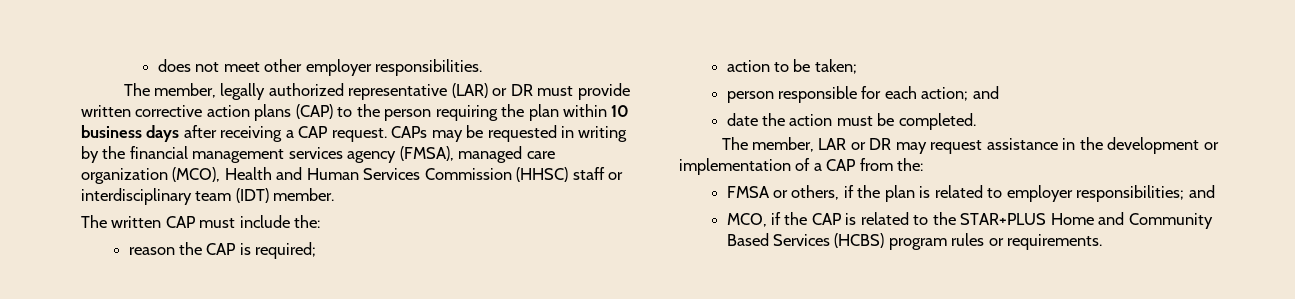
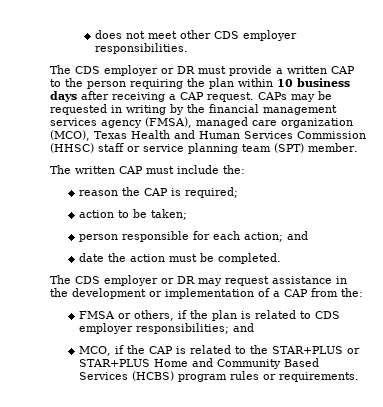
(303, 65) none -> [214,31,240,39] CDS
[153,83,630,100] [81,104,333,121] member, legally authorized representative (LAR) or DR must provide written corrective action plans (CAP) -> [75,65,355,76] CDS employer or DR must provide a written CAP
(221, 174) none -> [94,131,127,139] Texas
[81,188,269,205] interdisciplinary team (IDT) -> [143,143,304,154] service planning team (SPT)
[751,137,847,152] member, LAR -> [75,275,158,286] CDS employer
(1003, 193) none -> [314,311,340,319] CDS
(1047, 219) none -> [346,348,360,354] [78,359,150,367] or STAR+PLUS

